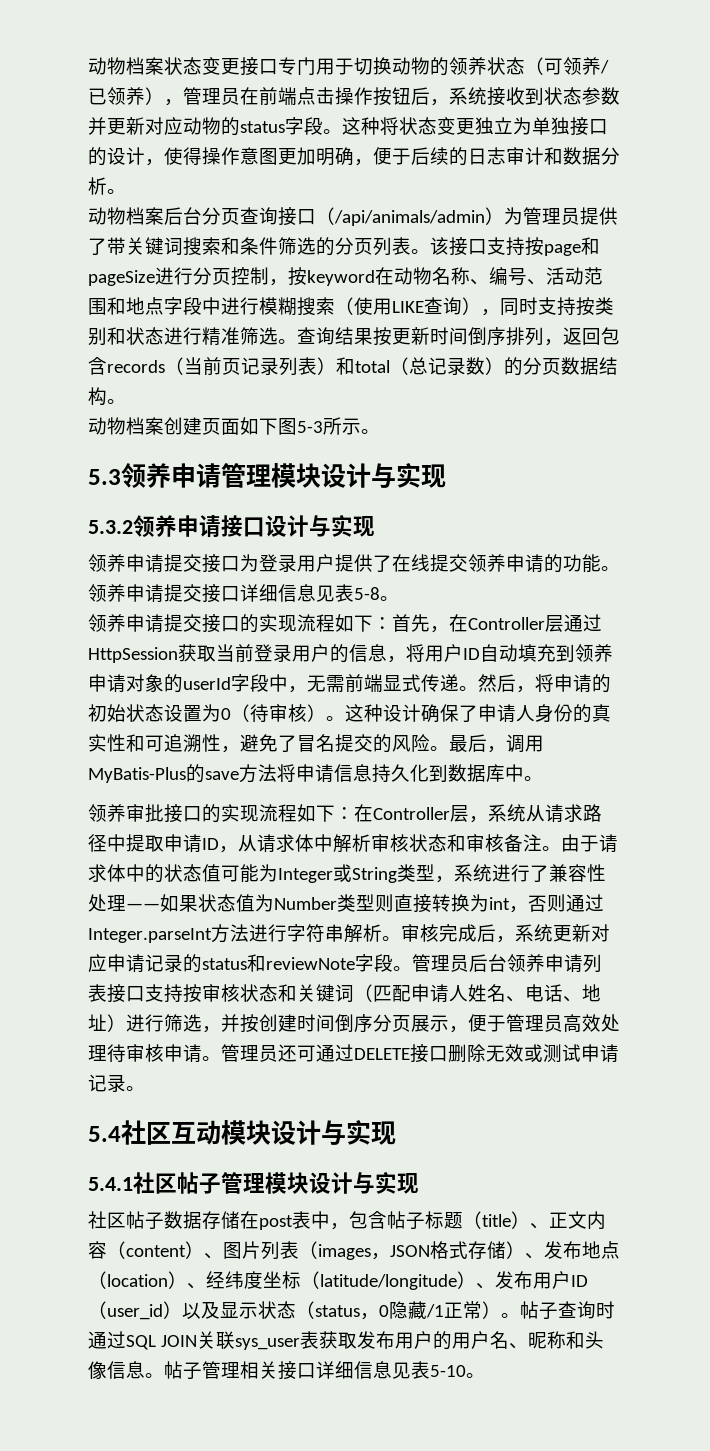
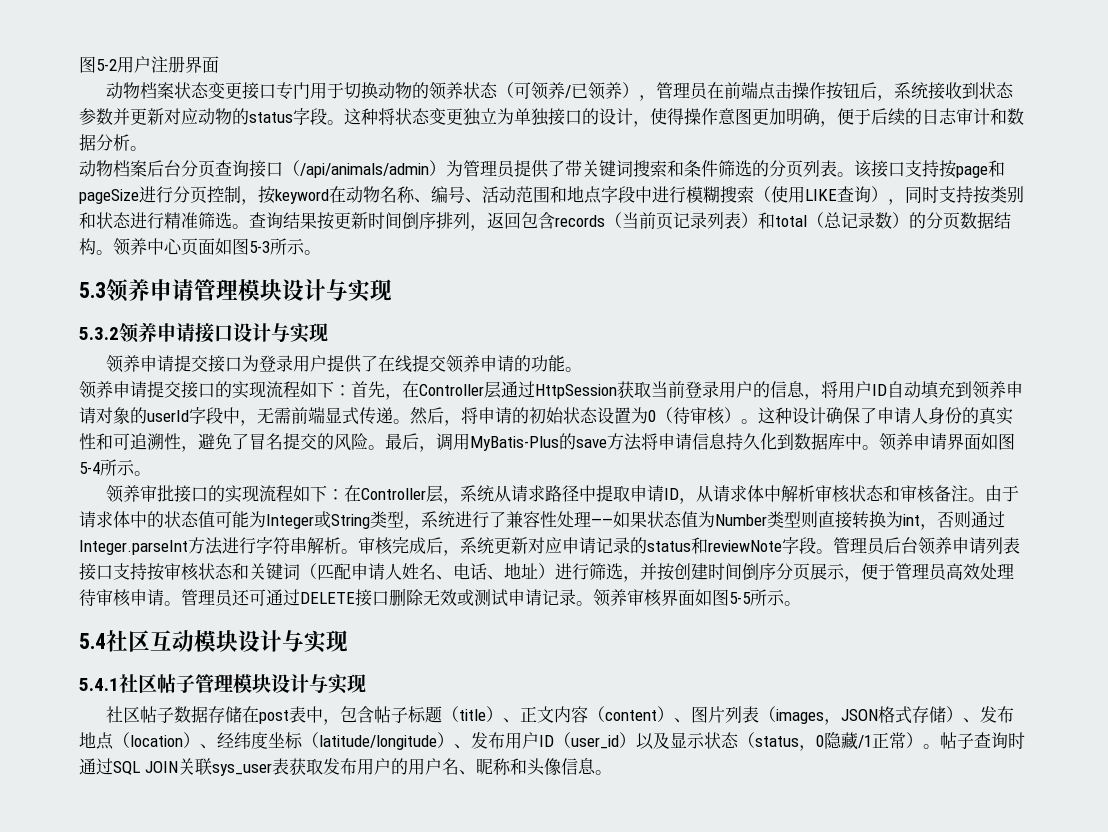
(88, 66) none -> [79,56,219,73] 图5-2用户注册界面 //
[88,417,278,435] // 动物档案创建页面如下 -> [113,238,232,256] 领养中心页面如
[88,584,399,603] 领养申请提交接口详细信息见表5-8。 -> (582, 369) none
(543, 778) none -> [879,433,1015,451] [79,459,151,476] 领养申请界面如图5-4所示。
(145, 1088) none -> [593,589,801,607] 领养审核界面如图5-5所示。
[164,1361,485,1380] 帖子管理相关接口详细信息见表5-10。 -> (612, 772) none

